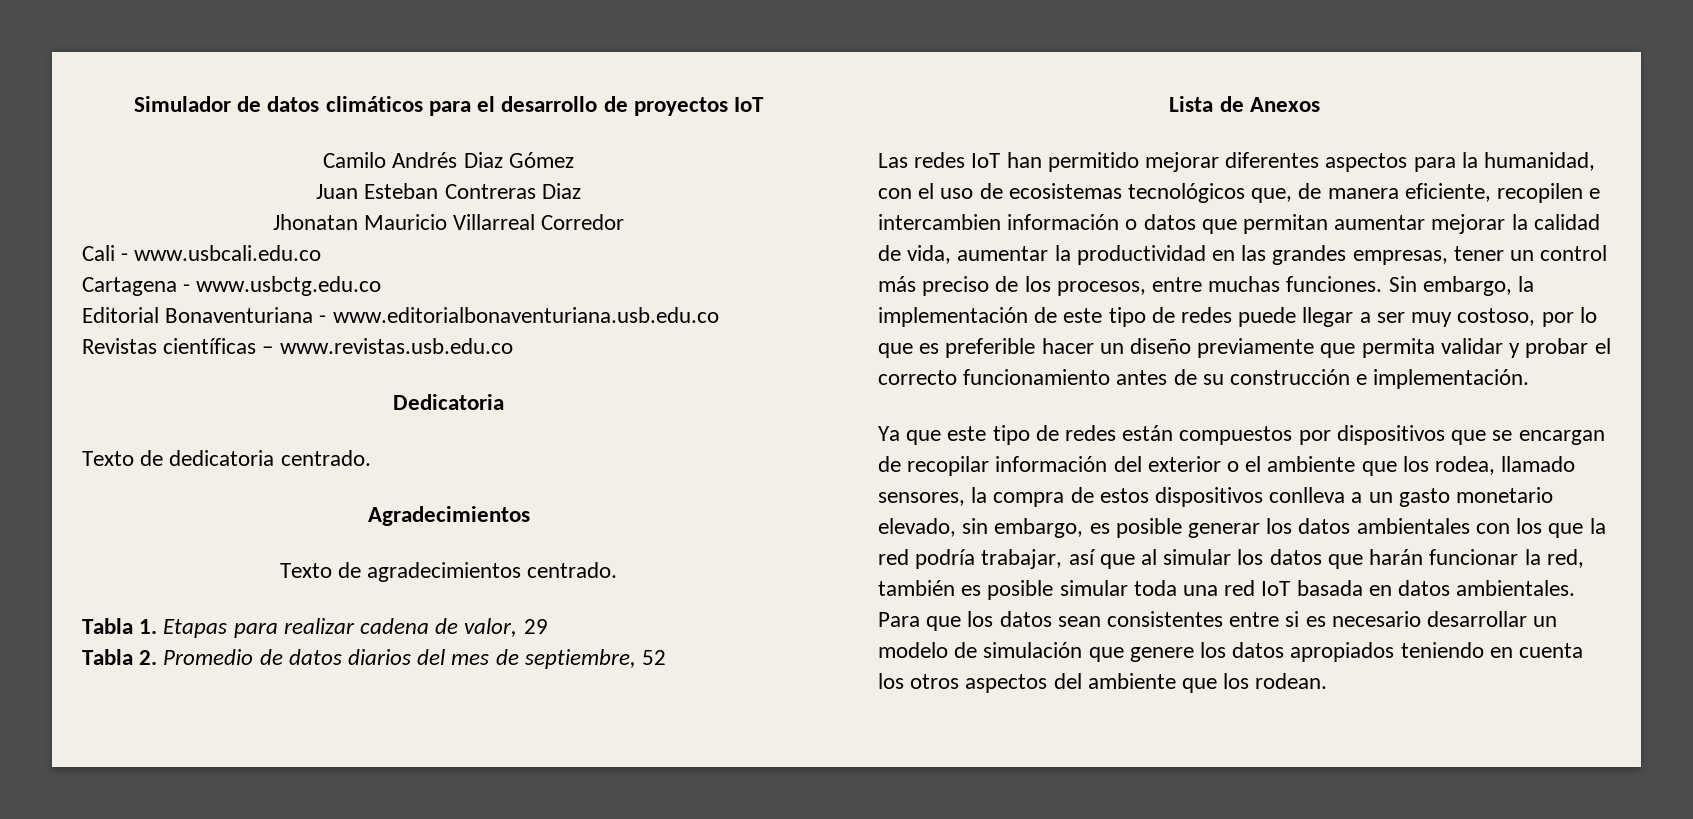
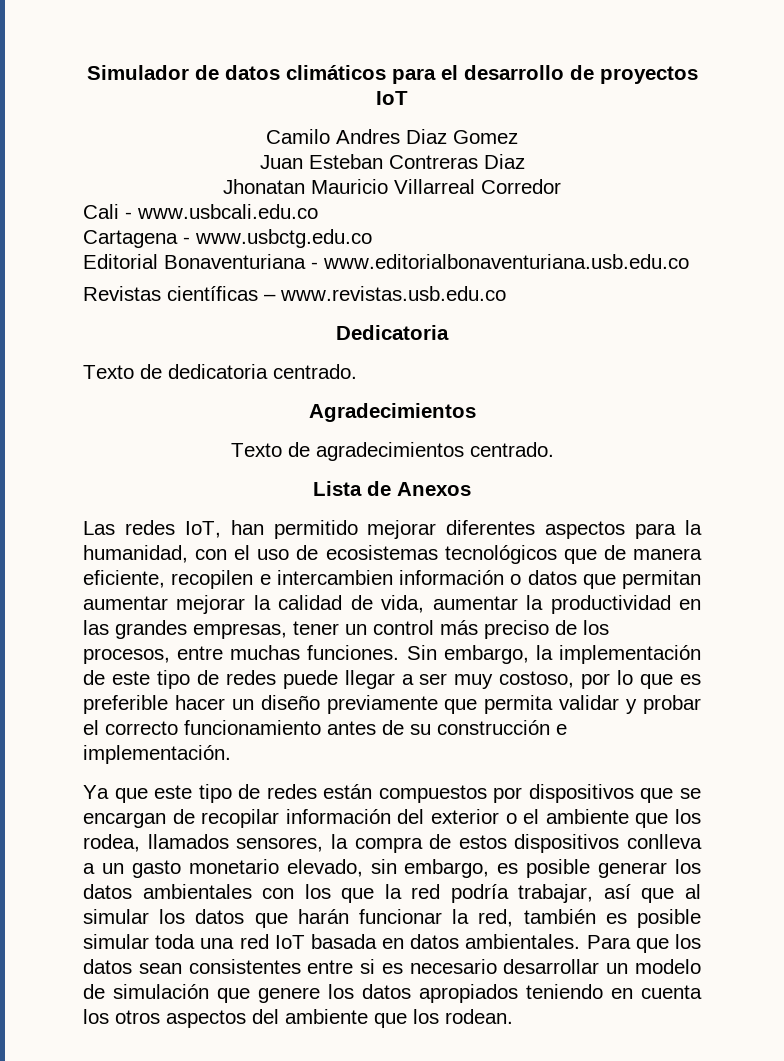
[392,152,574,168] Andrés Diaz Gómez -> [336,129,518,144] Andres Diaz Gomez
[82,618,548,638] [82,649,667,669] // Tabla 1. Etapas para realizar cadena de valor, 29 // Tabla 2. Promedio de datos diarios del mes de septiembre, 52 -> (554, 449) none
[971,153,1001,168] IoT -> [184,521,221,538] IoT,
[1251,188,1293,203] que, -> [563,549,597,564] que
[1501,456,1576,472] llamado -> [147,834,229,849] llamados

